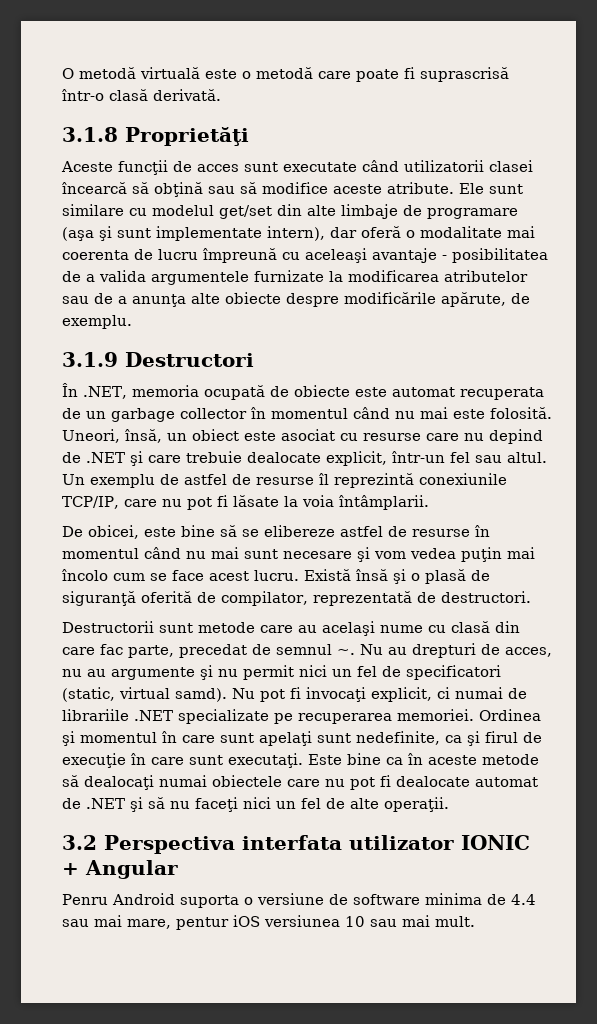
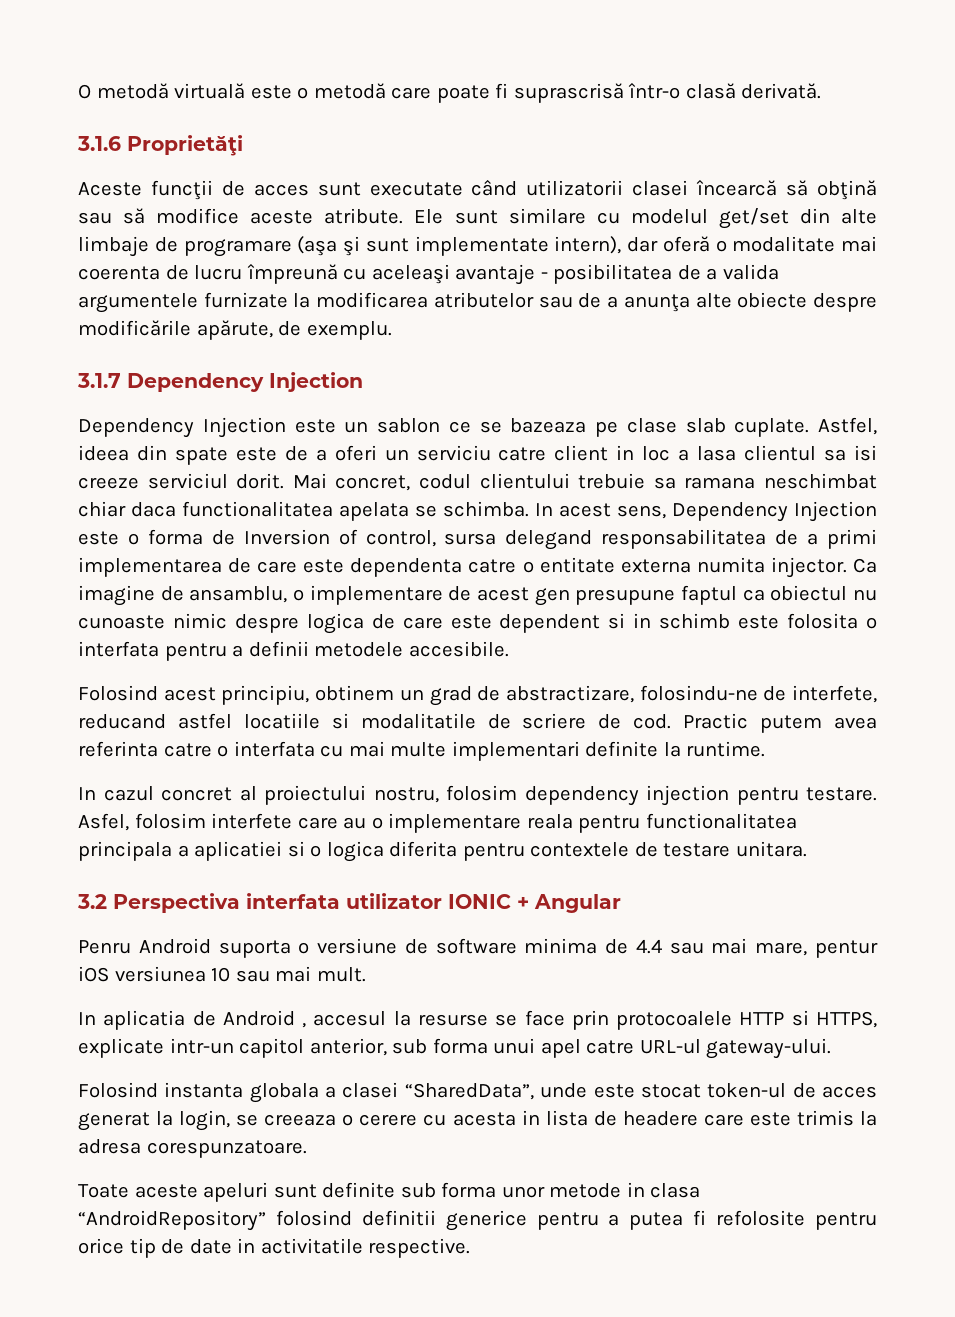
[62,127,118,142] 3.1.8 -> [77,136,121,151] 3.1.6
[62,352,254,367] [62,383,544,400] [62,407,552,422] [62,429,543,444] [62,451,547,466] [62,473,507,488] [62,495,429,510] [62,525,490,539] [62,547,535,562] [62,569,490,584] [62,591,531,606] [62,621,520,636] [62,643,552,658] [62,665,501,680] [62,687,527,702] [62,709,541,724] [62,731,542,746] [62,753,539,768] [62,775,538,790] [62,797,449,812] 3.1.9 Destructori // În .NET, memoria ocupată de obiecte este automat recuperata de un garbage collector în momentul când nu mai este folosită. Uneori, însă, un obiect este asociat cu resurse care nu depind de .NET şi care trebuie dealocate explicit, într-un fel sau altul. Un exemplu de astfel de resurse îl reprezintă conexiunile TCP/IP, care nu pot fi lăsate la voia întâmplarii. // De obicei, este bine să se elibereze astfel de resurse în momentul când nu mai sunt necesare şi vom vedea puţin mai încolo cum se face acest lucru. Există însă şi o plasă de siguranţă oferită de compilator, reprezentată de destructori. // Destructorii sunt metode care au acelaşi nume cu clasă din care fac parte, precedat de semnul ~. Nu au drepturi de acces, nu au argumente şi nu permit nici un fel de specificatori (static, virtual samd). Nu pot fi invocaţi explicit, ci numai de librariile .NET specializate pe recuperarea memoriei. Ordinea şi momentul în care sunt apelaţi sunt nedefinite, ca şi firul de execuţie în care sunt executaţi. Este bine ca în aceste metode să dealocaţi numai obiectele care nu pot fi dealocate automat de .NET şi să nu faceţi nici un fel de alte operaţii. -> [77,372,363,392] [78,417,877,438] [78,445,878,465] [78,473,878,491] [78,501,877,522] [78,529,877,550] [78,557,877,578] [78,585,877,606] [78,613,877,634] [78,641,509,661] [78,685,877,706] [78,713,877,733] [78,741,766,761] [78,785,877,806] [78,813,797,833] [78,841,807,862] 3.1.7 Dependency Injection // Dependency Injection este un sablon ce se bazeaza pe clase slab cuplate. Astfel, ideea din spate este de a oferi un serviciu catre client in loc a lasa clientul sa isi creeze serviciul dorit. Mai concret, codul clientului trebuie sa ramana neschimbat chiar daca functionalitatea apelata se schimba. In acest sens, Dependency Injection este o forma de Inversion of control, sursa delegand responsabilitatea de a primi implementarea de care este dependenta catre o entitate externa numita injector. Ca imagine de ansamblu, o implementare de acest gen presupune faptul ca obiectul nu cunoaste nimic despre logica de care este dependent si in schimb este folosita o interfata pentru a definii metodele accesibile. // Folosind acest principiu, obtinem un grad de abstractizare, folosindu-ne de interfete, reducand astfel locatiile si modalitatile de scriere de cod. Practic putem avea referinta catre o interfata cu mai multe implementari definite la runtime. // In cazul concret al proiectului nostru, folosim dependency injection pentru testare. Asfel, folosim interfete care au o implementare reala pentru functionalitatea principala a aplicatiei si o logica diferita pentru contextele de testare unitara.
(475, 921) none -> [78,1010,878,1030] [78,1038,832,1059] [78,1082,878,1103] [78,1110,877,1131] [78,1139,307,1158] [78,1182,701,1202] [78,1210,878,1231] [78,1238,471,1258] // In aplicatia de Android , accesul la resurse se face prin protocoalele HTTP si HTTPS, explicate intr-un capitol anterior, sub forma unui apel catre URL-ul gateway-ului. // Folosind instanta globala a clasei “SharedData”, unde este stocat token-ul de acces generat la login, se creeaza o cerere cu acesta in lista de headere care este trimis la adresa corespunzatoare. // Toate aceste apeluri sunt definite sub forma unor metode in clasa “AndroidRepository” folosind definitii generice pentru a putea fi refolosite pentru orice tip de date in activitatile respective.

